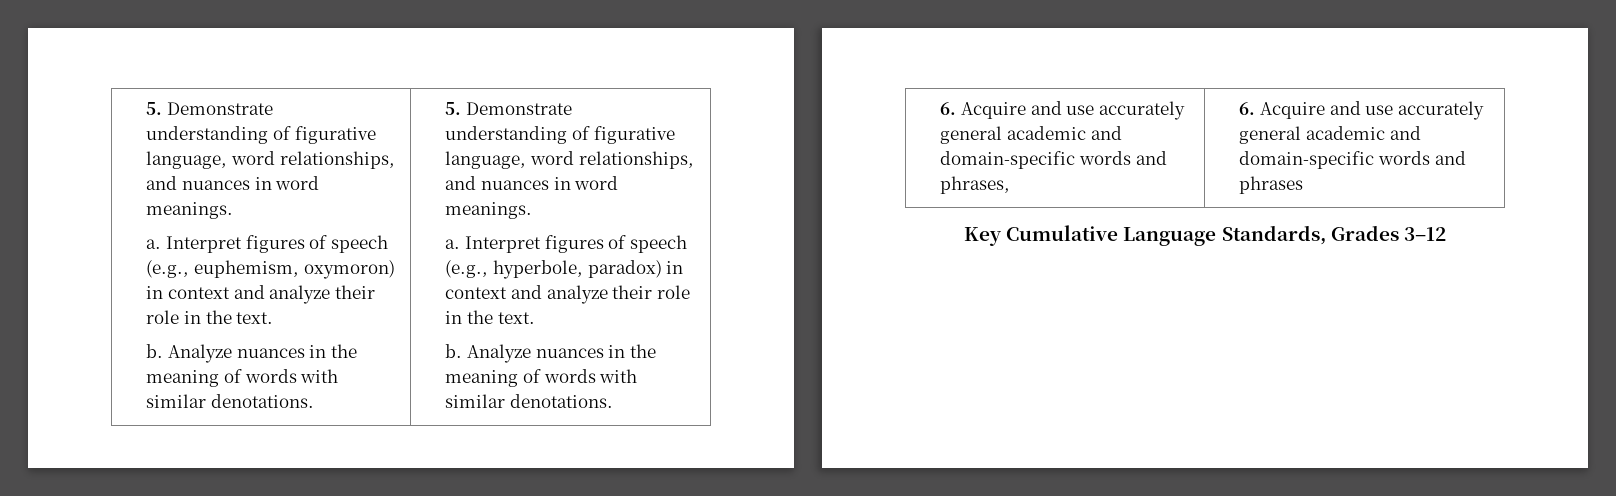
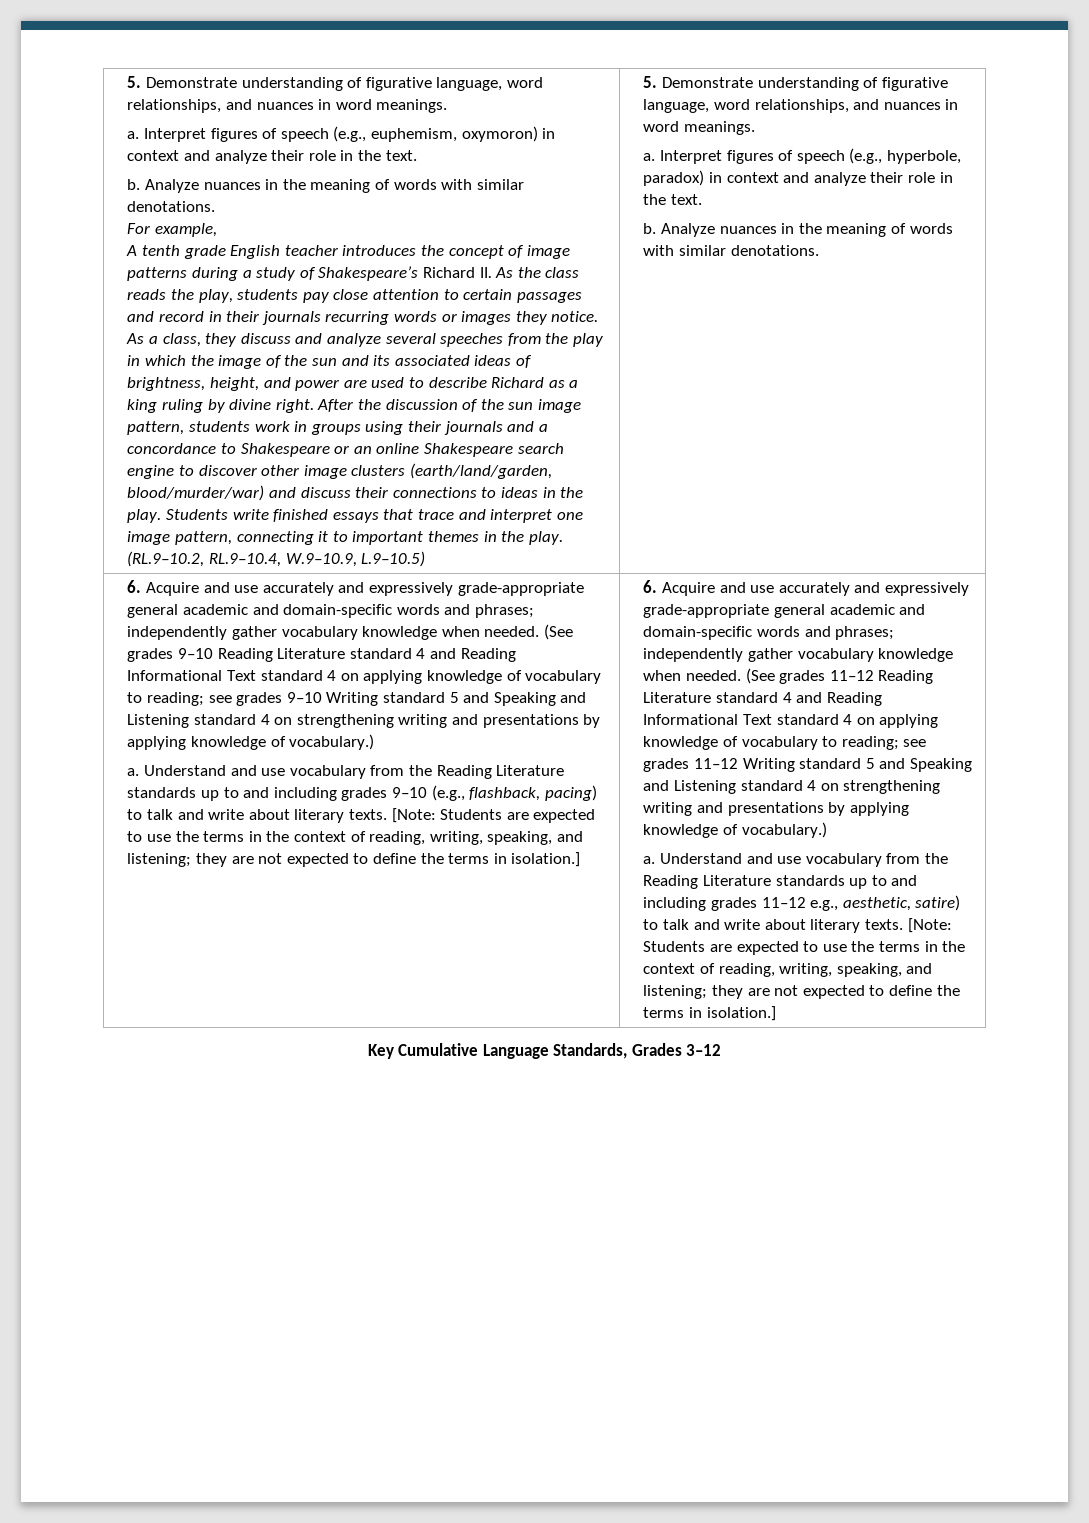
(314, 401) none -> [127,223,218,237] [126,245,570,259] [127,266,580,281] [127,289,582,303] [127,311,599,325] [126,333,603,347] [127,355,532,369] [127,377,579,391] [127,399,581,413] [127,421,548,435] [127,443,564,457] [127,463,552,479] [127,485,584,501] [127,509,583,523] [127,531,563,545] [127,551,426,567] // For example, // A tenth grade English teacher introduces the concept of image patterns during a study of Shakespeare’s Richard II. As the class reads the play, students pay close attention to certain passages and record in their journals recurring words or images they notice. As a class, they discuss and analyze several speeches from the play in which the image of the sun and its associated ideas of brightness, height, and power are used to describe Richard as a king ruling by divine right. After the discussion of the sun image pattern, students work in groups using their journals and a concordance to Shakespeare or an online Shakespeare search engine to discover other image clusters (earth/land/garden, blood/murder/war) and discuss their connections to ideas in the play. Students write finished essays that trace and interpret one image pattern, connecting it to important themes in the play. (RL.9–10.2, RL.9–10.4, W.9–10.9, L.9–10.5)
[940,126,1122,144] [940,151,1167,169] [940,176,1011,194] [1239,101,1484,120] [1239,126,1421,144] [1239,151,1466,169] [1239,176,1304,194] general academic and domain-specific words and phrases, | 6. Acquire and use accurately general academic and domain-specific words and phrases -> [338,582,584,596] [127,604,534,618] [127,624,573,640] [127,648,516,662] [127,670,602,684] [127,692,587,706] [127,714,601,728] [127,734,375,750] [127,765,565,779] [127,785,597,801] [127,808,596,823] [127,831,583,845] [127,852,581,867] [643,580,969,596] [643,604,926,618] [643,626,895,640] [643,648,954,662] [643,668,934,684] [643,692,882,706] [643,714,939,728] [643,736,927,750] [643,758,972,772] [643,780,941,794] [643,802,909,816] [643,822,827,838] [643,853,948,867] [643,875,918,889] [643,895,961,911] [643,918,952,933] [643,941,966,955] [643,963,933,977] [643,985,960,999] [643,1006,776,1021] and expressively grade-appropriate general academic and domain-specific words and phrases; independently gather vocabulary knowledge when needed. (See grades 9–10 Reading Literature standard 4 and Reading Informational Text standard 4 on applying knowledge of vocabulary to reading; see grades 9–10 Writing standard 5 and Speaking and Listening standard 4 on strengthening writing and presentations by applying knowledge of vocabulary.) // a. Understand and use vocabulary from the Reading Literature standards up to and including grades 9–10 (e.g., flashback, pacing) to talk and write about literary texts. [Note: Students are expected to use the terms in the context of reading, writing, speaking, and listening; they are not expected to define the terms in isolation.] | 6. Acquire and use accurately and expressively grade-appropriate general academic and domain-specific words and phrases; independently gather vocabulary knowledge when needed. (See grades 11–12 Reading Literature standard 4 and Reading Informational Text standard 4 on applying knowledge of vocabulary to reading; see grades 11–12 Writing standard 5 and Speaking and Listening standard 4 on strengthening writing and presentations by applying knowledge of vocabulary.) // a. Understand and use vocabulary from the Reading Literature standards up to and including grades 11–12 e.g., aesthetic, satire) to talk and write about literary texts. [Note: Students are expected to use the terms in the context of reading, writing, speaking, and listening; they are not expected to define the terms in isolation.]

